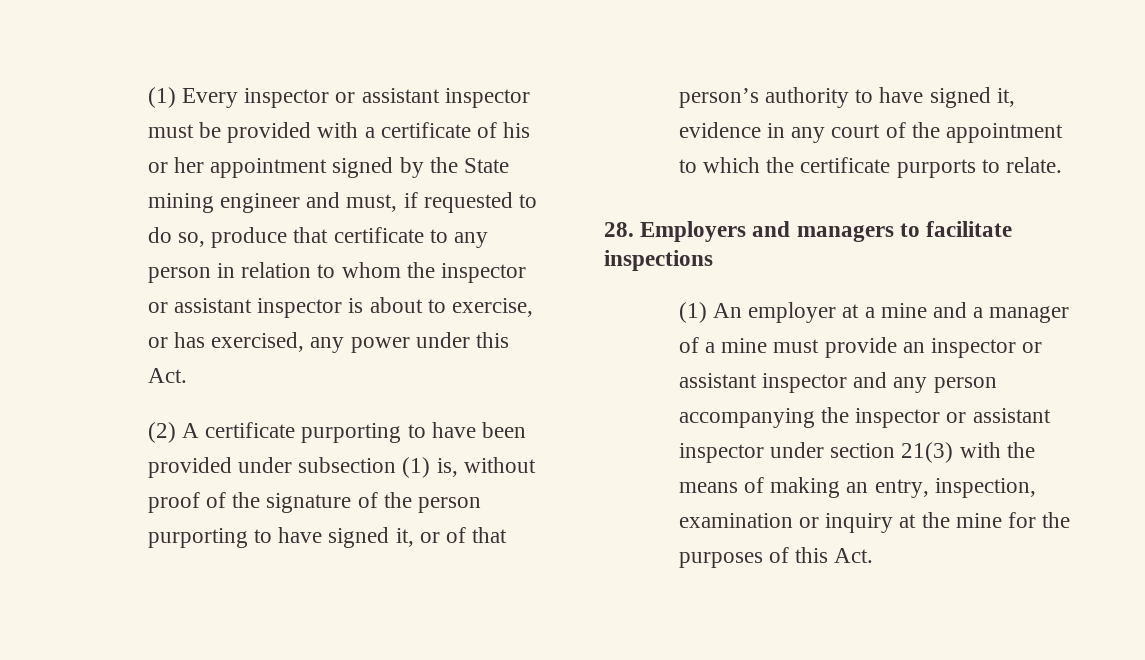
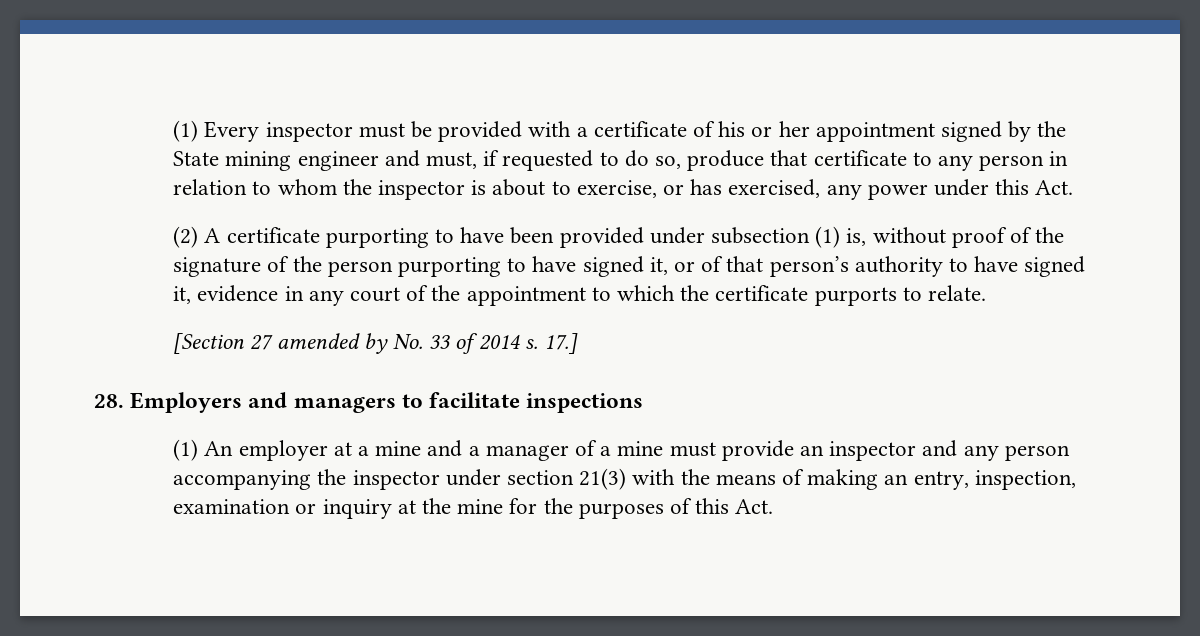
[335,88,530,108] or assistant inspector -> (353, 132) none
[147,298,343,318] or assistant inspector -> (465, 190) none
(1063, 165) none -> [173,333,578,354] // [Section 27 amended by No. 33 of 2014 s. 17.]
[1022,342,1043,353] [678,373,848,393] or assistant inspector -> (917, 451) none
[946,408,1051,423] [678,443,764,463] or assistant inspector -> (440, 480) none

